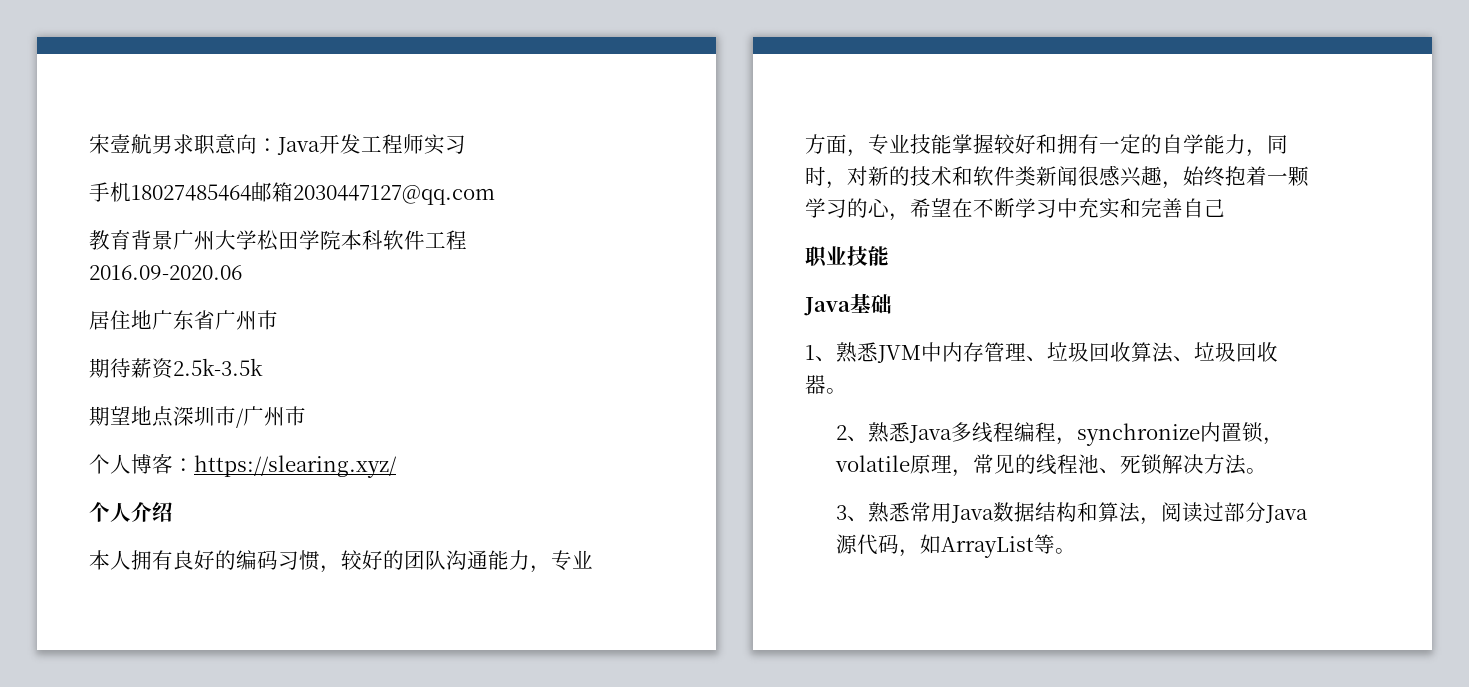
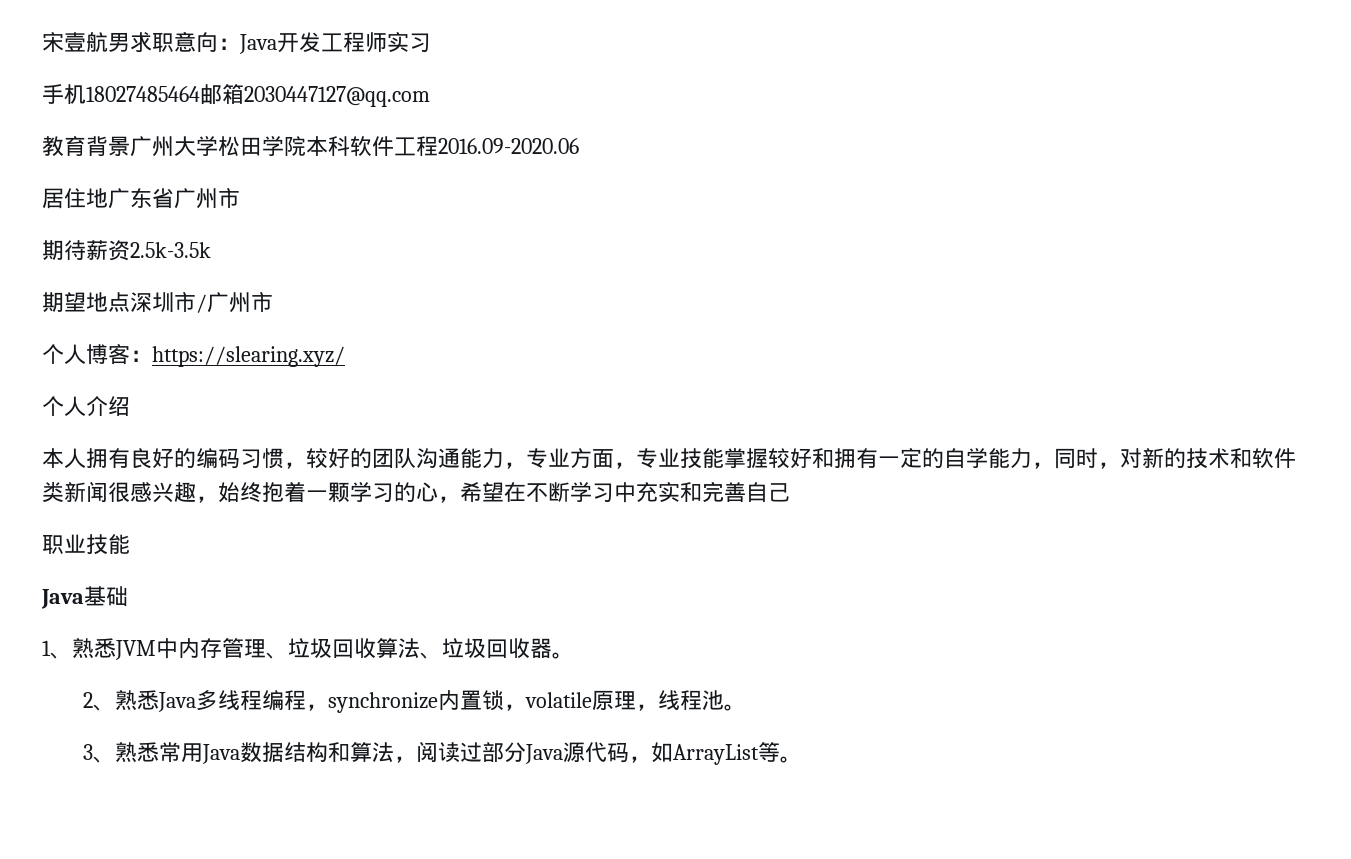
[973,454,1247,475] 常见的线程池、死锁解决方法 -> [658,690,725,711] 线程池

